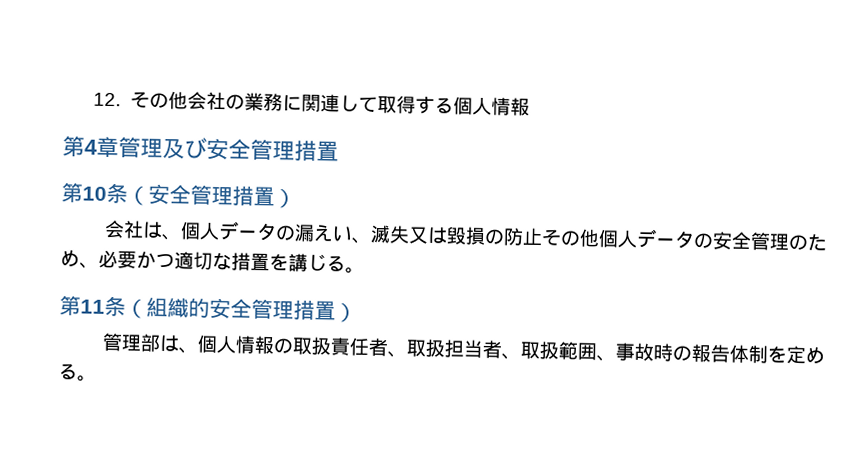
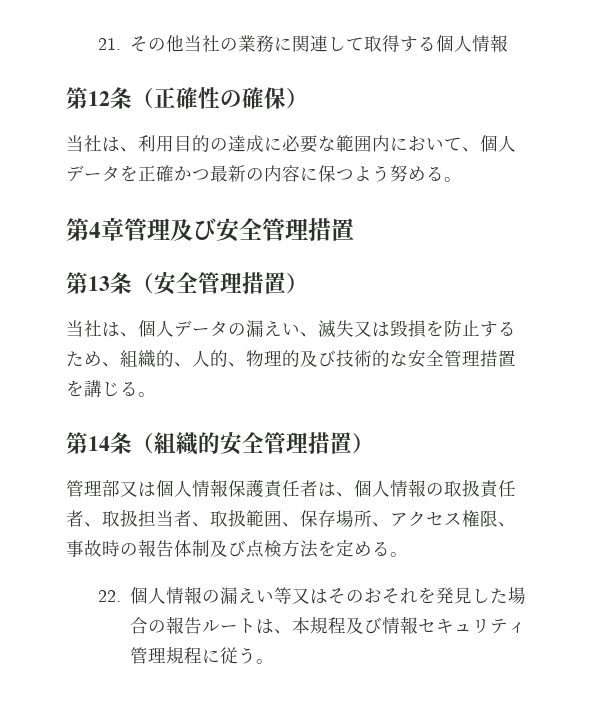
[93,91,207,110] 12.その他会 -> [98,35,203,52] 21.その他当
(530, 106) none -> [66,87,308,109] [66,135,516,153] [66,165,462,182] // 第12条（正確性の確保） // 当社は、利用目的の達成に必要な範囲内において、個人データを正確かつ最新の内容に保つよう努める。
[82,186,107,201] 10 -> [88,276,110,291] 13
[103,219,125,239] 会 -> [66,320,84,337] 当
[483,227,828,252] [60,249,232,271] の防止その他個人データの安全管理のため、必要かつ適切な -> [426,319,516,337] [66,349,480,368] を防止するため、組織的、人的、物理的及び技術的な安全管理
[80,299,105,314] 11 -> [88,436,110,451] 14
(161, 342) none -> [120,479,318,498] 又は個人情報保護責任者
(616, 358) none -> [300,510,516,527] 保存場所、アクセス権限、
(768, 354) none -> [210,540,318,558] 及び点検方法
(97, 378) none -> [98,586,527,604] [130,616,527,634] [130,646,275,664] // 22.個人情報の漏えい等又はそのおそれを発見した場合の報告ルートは、本規程及び情報セキュリティ管理規程に従う。

